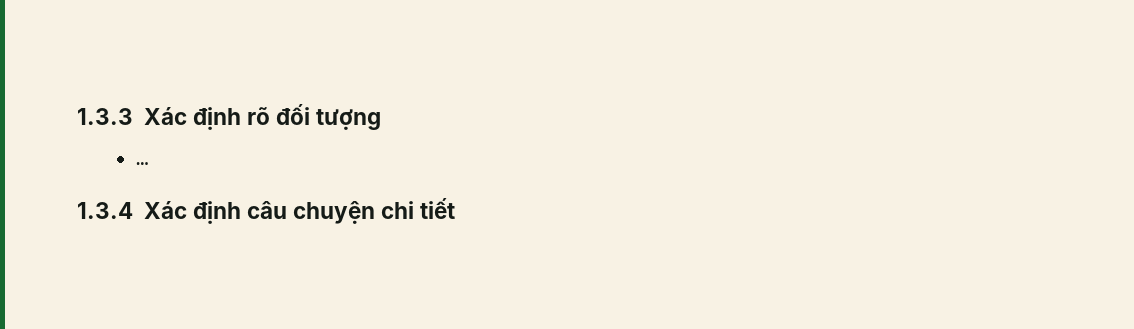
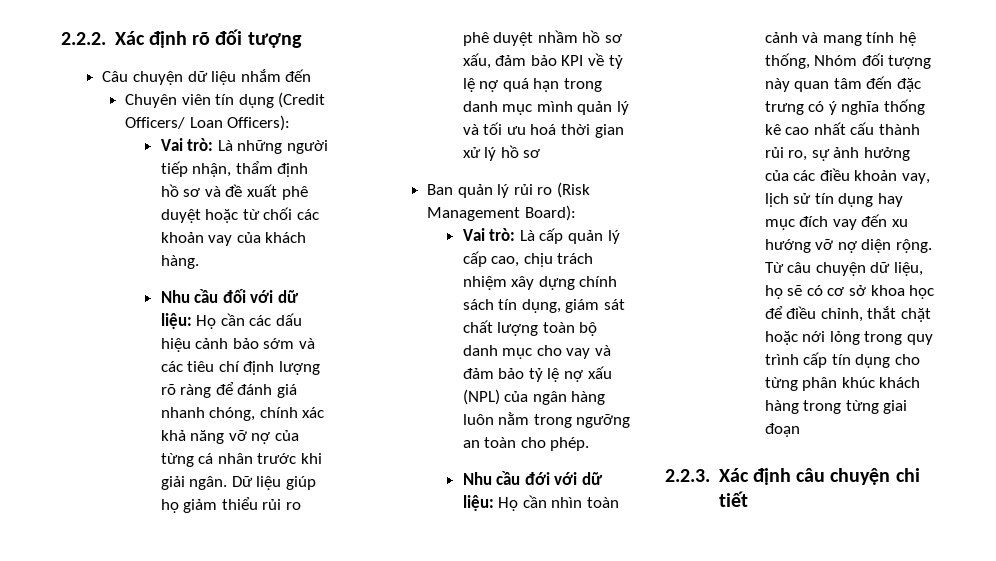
[77,108,133,125] 1.3.3 -> [61,32,106,45] 2.2.2.
[135,162,149,165] [77,202,133,219] … // 1.3.4 -> [102,69,312,85] [125,92,326,108] [125,115,291,131] [160,138,329,154] [160,161,309,177] [160,184,308,200] [160,207,320,223] [160,232,307,246] [160,255,199,269] [160,289,300,303] [160,313,303,329] [160,338,316,352] [160,361,321,375] [160,382,298,398] [160,407,325,421] [160,430,300,444] [160,453,323,467] [160,476,317,490] [160,497,302,513] [462,30,623,46] [462,53,623,69] [462,78,603,92] [462,101,630,115] [462,122,624,138] [462,145,541,161] [427,182,590,198] [427,205,576,221] [462,228,620,244] [462,251,594,267] [462,276,618,290] [462,299,626,313] [462,320,598,336] [462,345,612,359] [462,366,612,382] [462,389,606,405] [462,412,631,428] [462,437,590,451] [462,471,604,485] [462,495,620,511] [764,32,917,46] [764,53,932,69] [764,76,922,92] [764,99,926,115] [764,122,921,135] [764,147,911,161] [764,168,931,184] [764,193,904,207] [764,214,909,230] [764,239,933,253] [764,262,924,276] [764,285,935,299] [764,306,932,322] [764,331,934,345] [764,352,921,368] [764,377,921,391] [764,400,908,414] [764,423,800,437] [665,469,710,482] Câu chuyện dữ liệu nhắm đến // Chuyên viên tín dụng (Credit Officers/ Loan Officers): // Vai trò: Là những người tiếp nhận, thẩm định hồ sơ và đề xuất phê duyệt hoặc từ chối các khoản vay của khách hàng. // Nhu cầu đối với dữ liệu: Họ cần các dấu hiệu cảnh bảo sớm và các tiêu chí định lượng rõ ràng để đánh giá nhanh chóng, chính xác khả năng vỡ nợ của từng cá nhân trước khi giải ngân. Dữ liệu giúp họ giảm thiểu rủi ro phê duyệt nhầm hồ sơ xấu, đảm bảo KPI về tỷ lệ nợ quá hạn trong danh mục mình quản lý và tối ưu hoá thời gian xử lý hồ sơ // Ban quản lý rủi ro (Risk Management Board): // Vai trò: Là cấp quản lý cấp cao, chịu trách nhiệm xây dựng chính sách tín dụng, giám sát chất lượng toàn bộ danh mục cho vay và đảm bảo tỷ lệ nợ xấu (NPL) của ngân hàng luôn nằm trong ngưỡng an toàn cho phép. // Nhu cầu đới với dữ liệu: Họ cần nhìn toàn cảnh và mang tính hệ thống, Nhóm đối tượng này quan tâm đến đặc trưng có ý nghĩa thống kê cao nhất cấu thành rủi ro, sự ảnh hưởng của các điều khoản vay, lịch sử tín dụng hay mục đích vay đến xu hướng vỡ nợ diện rộng. Từ câu chuyện dữ liệu, họ sẽ có cơ sở khoa học để điều chỉnh, thắt chặt hoặc nới lỏng trong quy trình cấp tín dụng cho từng phân khúc khách hàng trong từng giai đoạn // 2.2.3.

